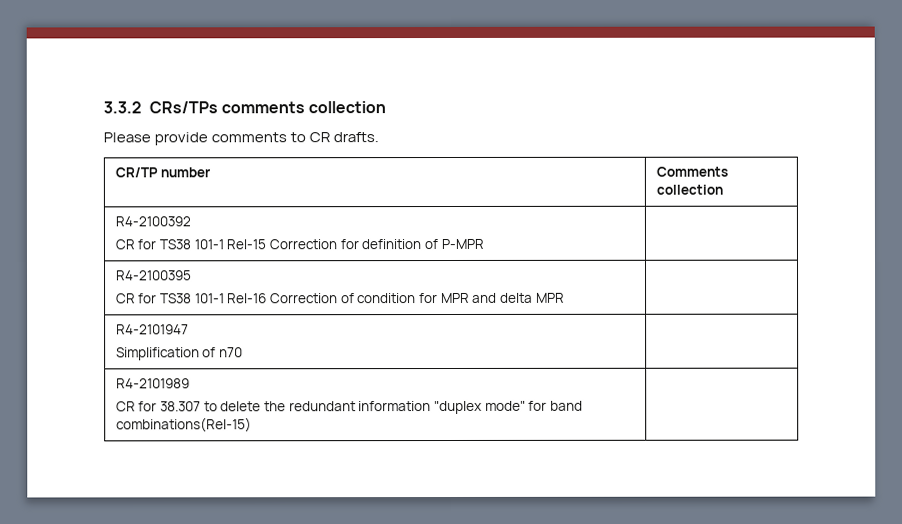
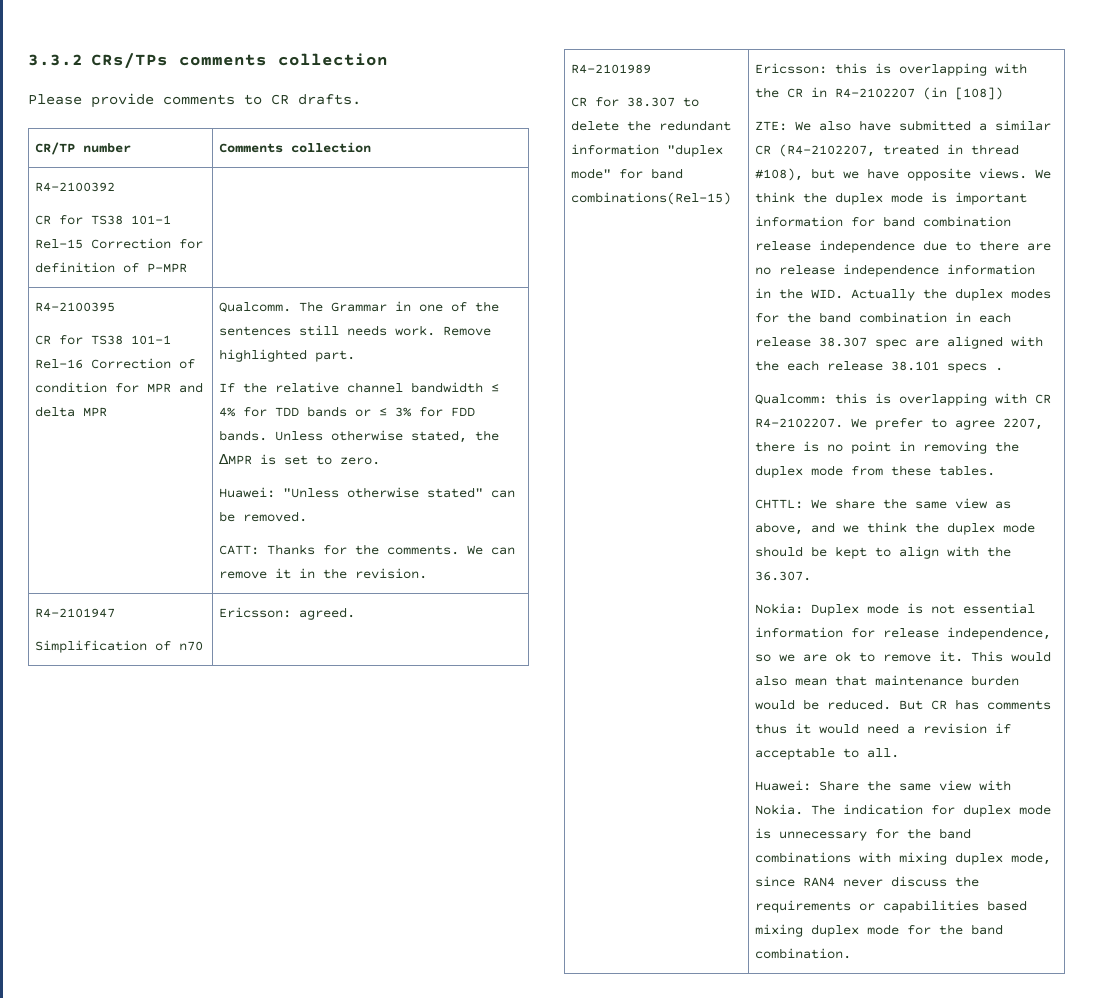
(565, 297) none -> [218,301,499,313] [218,325,491,336] [218,349,355,362] [218,382,499,393] [218,406,475,417] [218,430,499,443] [217,454,380,465] [218,487,515,498] [218,511,307,522] [218,544,515,555] [218,568,427,579] Qualcomm. The Grammar in one of the sentences still needs work. Remove highlighted part. // If the relative channel bandwidth ≤ 4% for TDD bands or ≤ 3% for FDD bands. Unless otherwise stated, the ∆MPR is set to zero. // Huawei: "Unless otherwise stated" can be removed. // CATT: Thanks for the comments. We can remove it in the revision.
(244, 352) none -> [218,607,355,620] Ericsson: agreed.
(252, 425) none -> [754,63,1027,76] [754,87,1003,100] [754,120,1051,131] [754,144,1019,157] [754,168,1051,181] [754,192,1027,205] [754,216,1011,227] [754,240,1051,253] [754,264,1035,277] [754,288,1051,301] [754,312,1011,323] [754,336,1043,349] [754,360,1003,373] [754,393,1051,406] [754,418,1043,430] [754,441,1019,454] [754,465,995,478] [754,498,1011,509] [754,522,1035,535] [754,546,1011,559] [754,571,811,581] [754,603,1035,616] [754,627,1051,640] [754,651,1051,662] [754,675,1019,686] [754,699,1051,710] [754,723,1011,734] [754,747,899,760] [754,780,1011,791] [754,804,1051,817] [754,828,971,841] [754,852,1051,865] [754,876,979,887] [754,900,1027,913] [754,924,1003,937] [754,948,851,959] Ericsson: this is overlapping with the CR in R4-2102207 (in [108]) // ZTE: We also have submitted a similar CR (R4-2102207, treated in thread #108), but we have opposite views. We think the duplex mode is important information for band combination release independence due to there are no release independence information in the WID. Actually the duplex modes for the band combination in each release 38.307 spec are aligned with the each release 38.101 specs . // Qualcomm: this is overlapping with CR R4-2102207. We prefer to agree 2207, there is no point in removing the duplex mode from these tables. // CHTTL: We share the same view as above, and we think the duplex mode should be kept to align with the 36.307. // Nokia: Duplex mode is not essential information for release independence, so we are ok to remove it. This would also mean that maintenance burden would be reduced. But CR has comments thus it would need a revision if acceptable to all. // Huawei: Share the same view with Nokia. The indication for duplex mode is unnecessary for the band combinations with mixing duplex mode, since RAN4 never discuss the requirements or capabilities based mixing duplex mode for the band combination.

